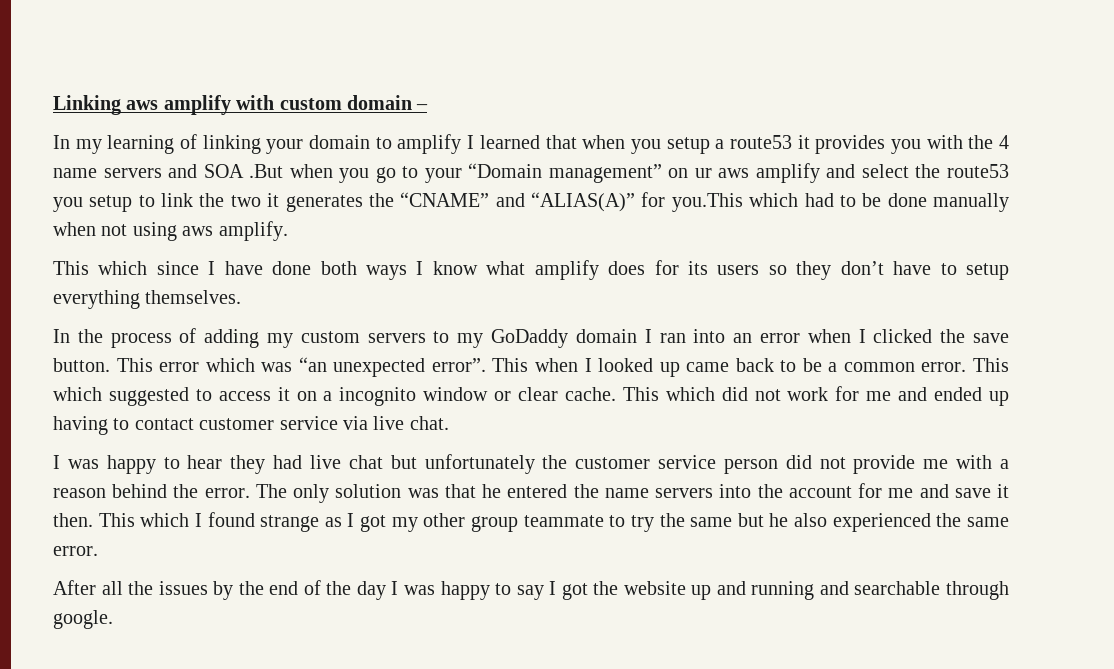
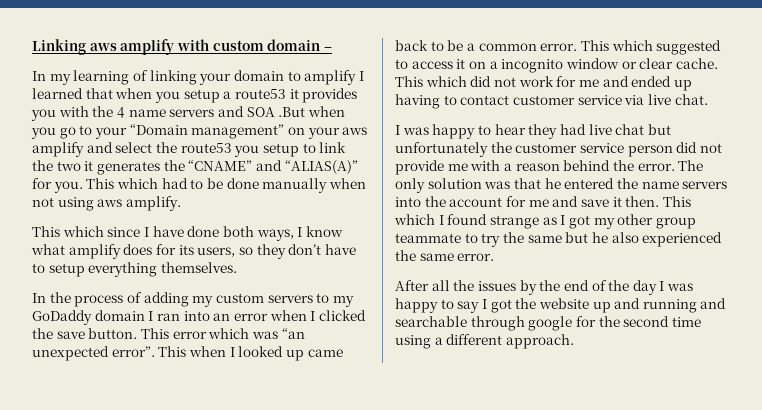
[694,168,712,178] ur -> [307,127,340,139] your
[671,193,743,212] you.This -> [53,178,115,193] you. This
[366,265,408,280] ways -> [256,229,294,241] ways,
[717,265,760,275] users -> [197,247,236,257] users,
[53,610,113,629] google. -> [528,316,701,331] [395,334,574,349] google for the second time using a different approach.

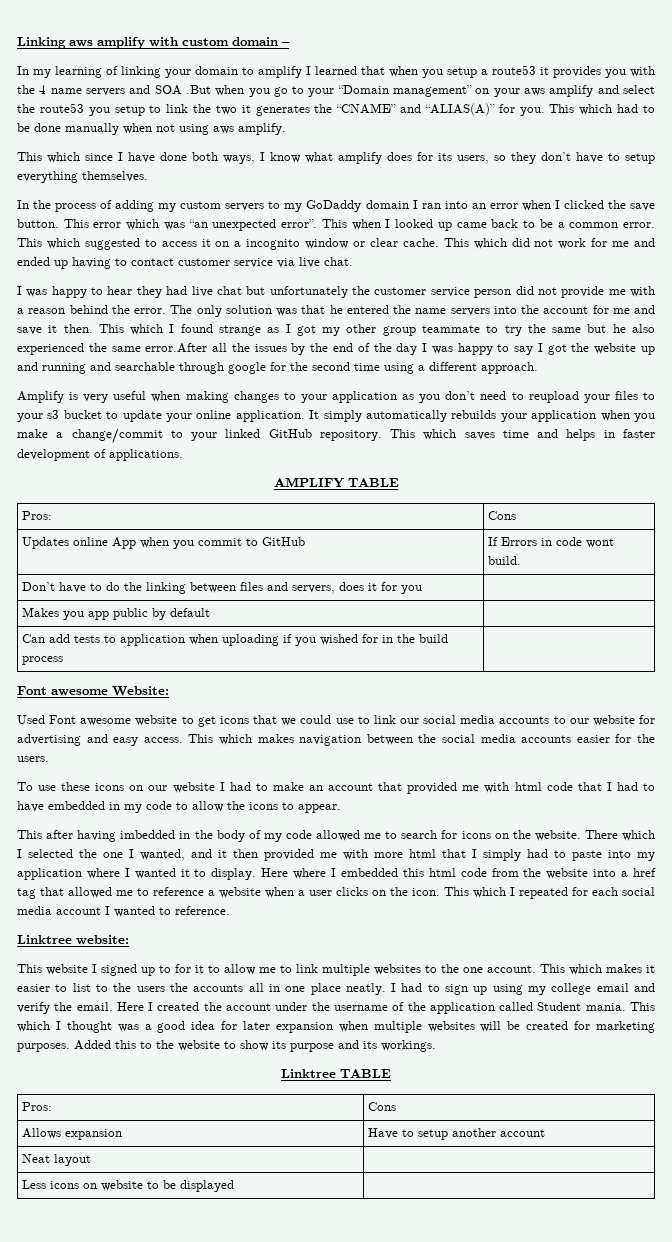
[457,253,495,261] [395,280,429,291] error. // After -> [145,343,208,353] error.After
(574, 341) none -> [17,391,655,403] [17,410,655,422] [17,428,655,444] [17,449,183,461] [273,477,399,488] [22,511,53,520] [488,511,517,520] [22,537,306,549] [488,537,615,548] [488,556,522,565] [22,582,423,594] [22,607,211,620] [22,634,449,646] [22,656,64,665] [17,686,169,696] [17,715,655,727] [17,734,656,746] [17,756,49,762] [17,782,655,794] [17,801,341,813] [17,830,656,842] [17,849,655,861] [17,868,657,880] [17,887,655,899] [17,906,230,917] [17,935,129,945] [17,964,655,976] [17,983,656,995] [17,1002,655,1014] [17,1021,655,1033] [17,1040,436,1052] [281,1069,391,1078] [22,1102,53,1111] [368,1102,397,1111] [22,1128,123,1140] [368,1128,546,1140] [22,1154,92,1166] [22,1180,235,1192] // Amplify is very useful when making changes to your application as you don’t need to reupload your files to your s3 bucket to update your online application. It simply automatically rebuilds your application when you make a change/commit to your linked GitHub repository. This which saves time and helps in faster development of applications. // AMPLIFY TABLE // Pros: | Cons // Updates online App when you commit to GitHub | If Errors in code wont build. // Don’t have to do the linking between files and servers, does it for you | // Makes you app public by default | // Can add tests to application when uploading if you wished for in the build process | // Font awesome Website: // Used Font awesome website to get icons that we could use to link our social media accounts to our website for advertising and easy access. This which makes navigation between the social media accounts easier for the users. // To use these icons on our website I had to make an account that provided me with html code that I had to have embedded in my code to allow the icons to appear. // This after having imbedded in the body of my code allowed me to search for icons on the website. There which I selected the one I wanted, and it then provided me with more html that I simply had to paste into my application where I wanted it to display. Here where I embedded this html code from the website into a href tag that allowed me to reference a website when a user clicks on the icon. This which I repeated for each social media account I wanted to reference. // Linktree website: // This website I signed up to for it to allow me to link multiple websites to the one account. This which makes it easier to list to the users the accounts all in one place neatly. I had to sign up using my college email and verify the email. Here I created the account under the username of the application called Student mania. This which I thought was a good idea for later expansion when multiple websites will be created for marketing purposes. Added this to the website to show its purpose and its workings. // Linktree TABLE // Pros: | Cons // Allows expansion | Have to setup another account // Neat layout | // Less icons on website to be displayed |

